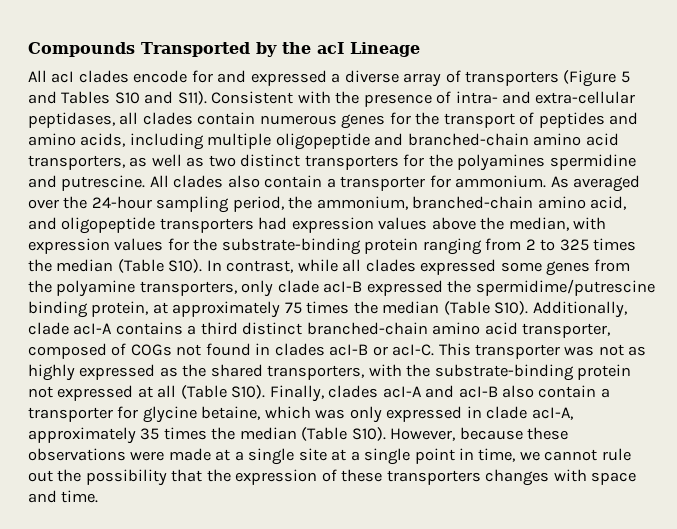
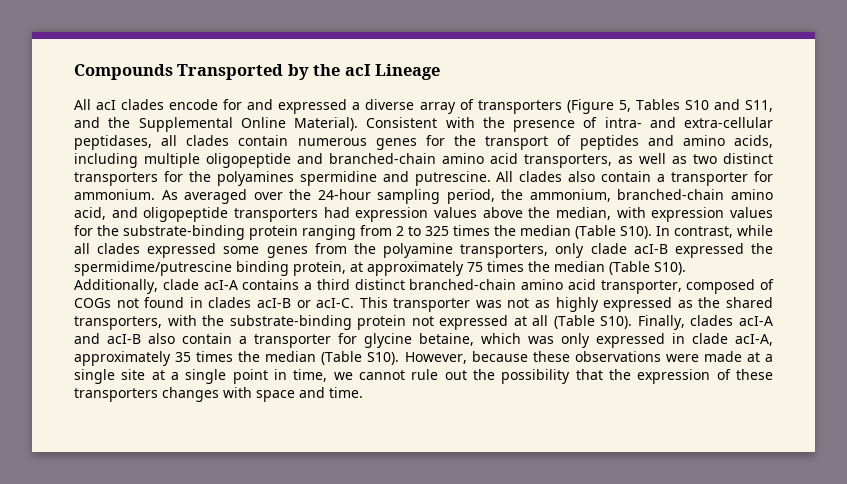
[620,71,630,83] [28,91,57,104] 5 and -> [618,100,631,112] 5,
[177,91,207,105] S11). -> [744,100,773,112] [74,117,358,132] S11, and the Supplemental Online Material).

